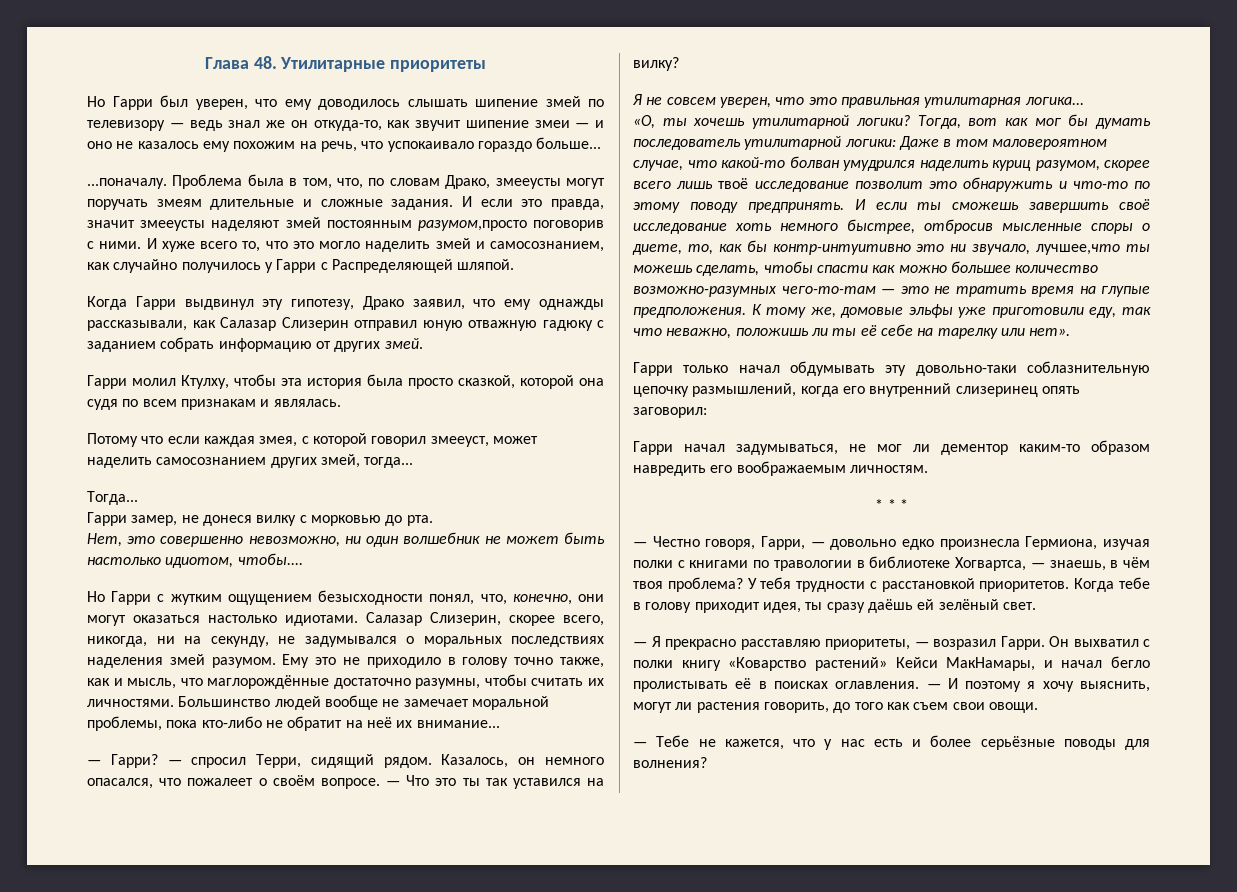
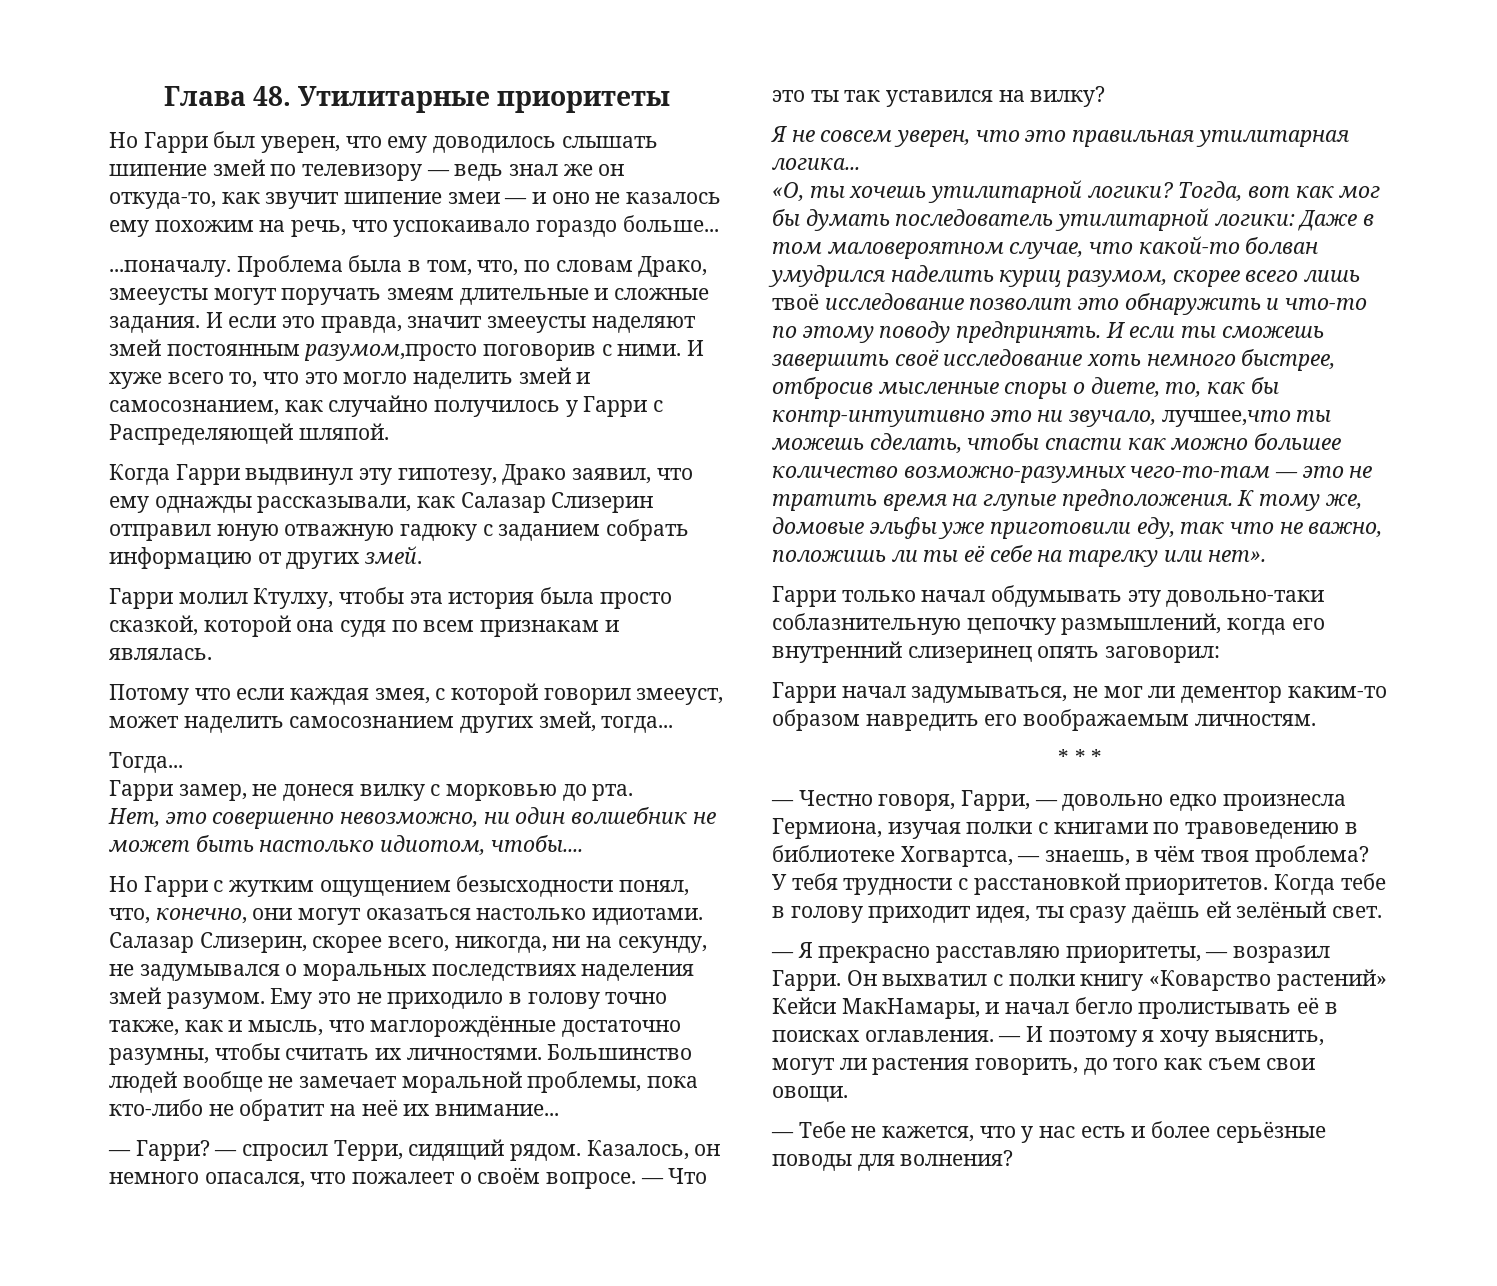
[666,328,732,339] неважно, -> [1279,522,1383,537] не важно,
[773,560,852,571] травологии -> [1185,822,1340,839] травоведению

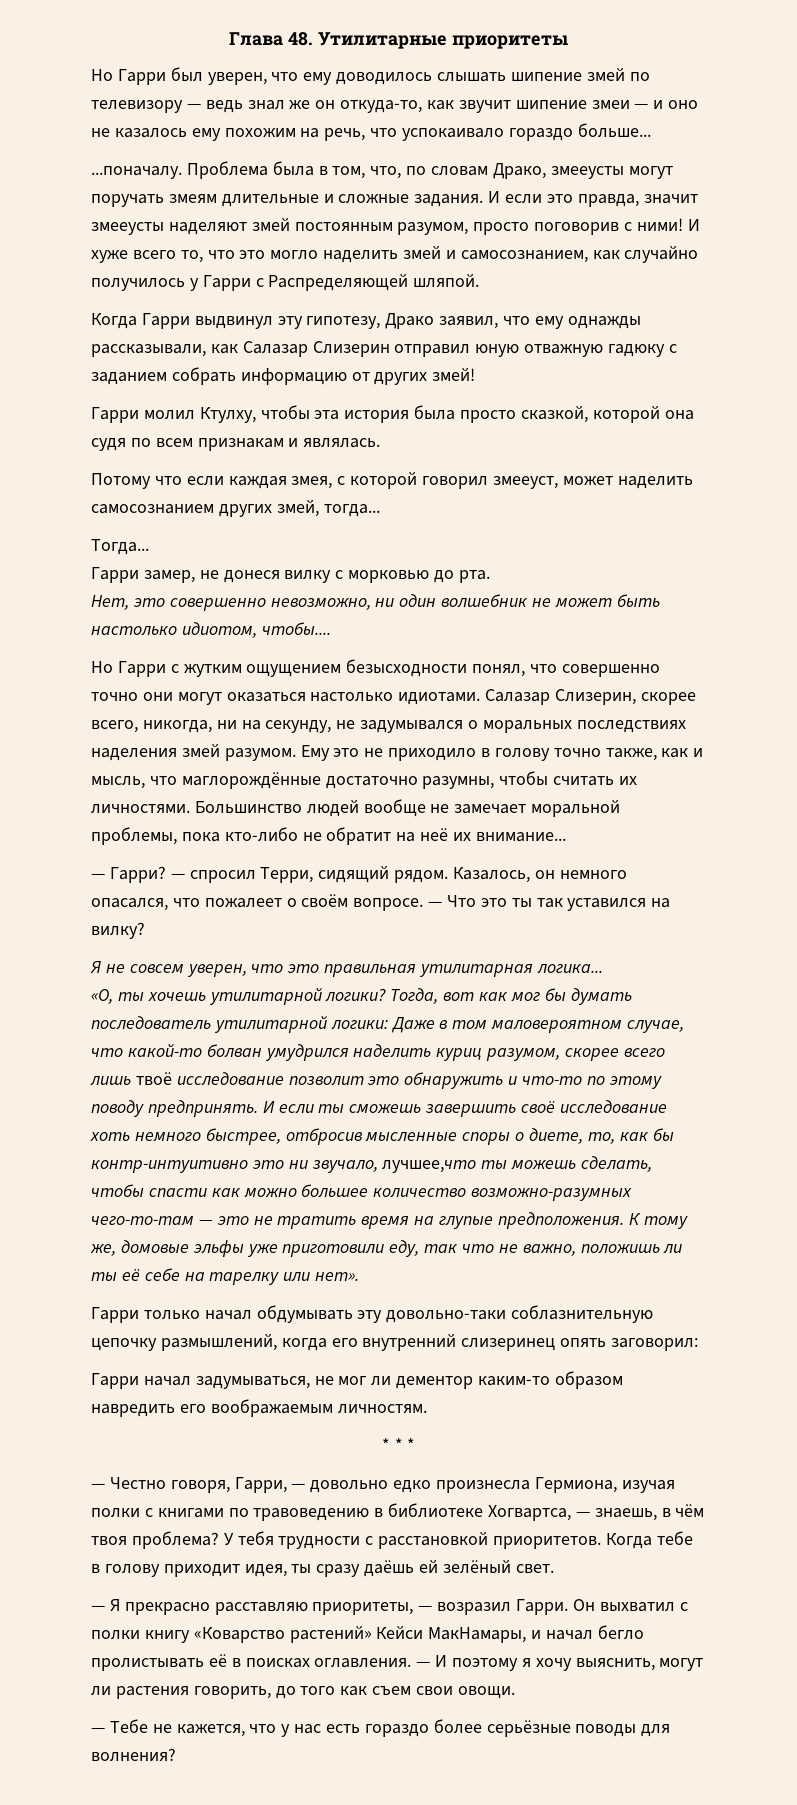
[304,344,478,361] разумом,просто -> [397,222,530,235] разумом, просто
[617,344,682,356] ними. -> [636,218,683,231] ними!
[365,546,423,564] змей. -> [432,368,476,381] змей!
[109,908,247,924] что, конечно, -> [530,664,660,677] [91,692,138,701] что совершенно точно
[1131,1126,1146,1138] и -> [364,1724,429,1737] гораздо

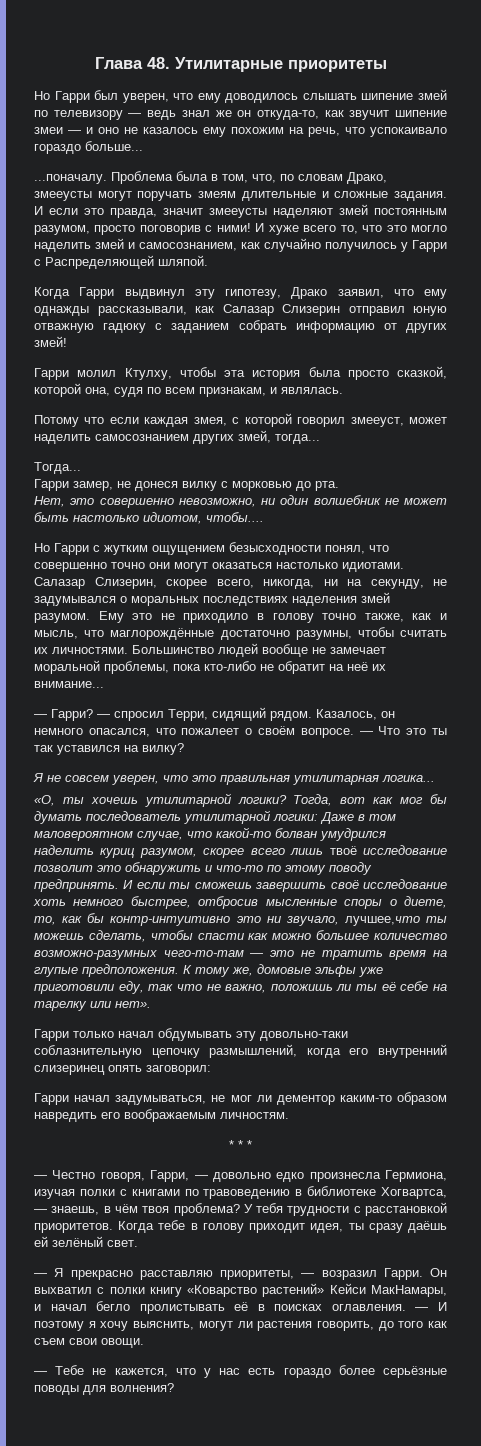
[664,410,694,420] она -> [85,387,110,396] она,
[197,438,284,451] признакам -> [199,387,266,397] признакам,

